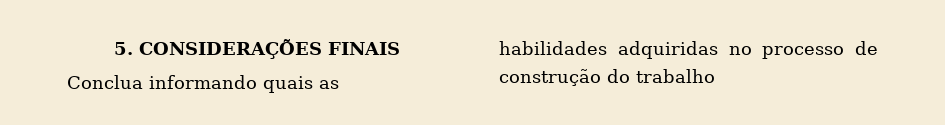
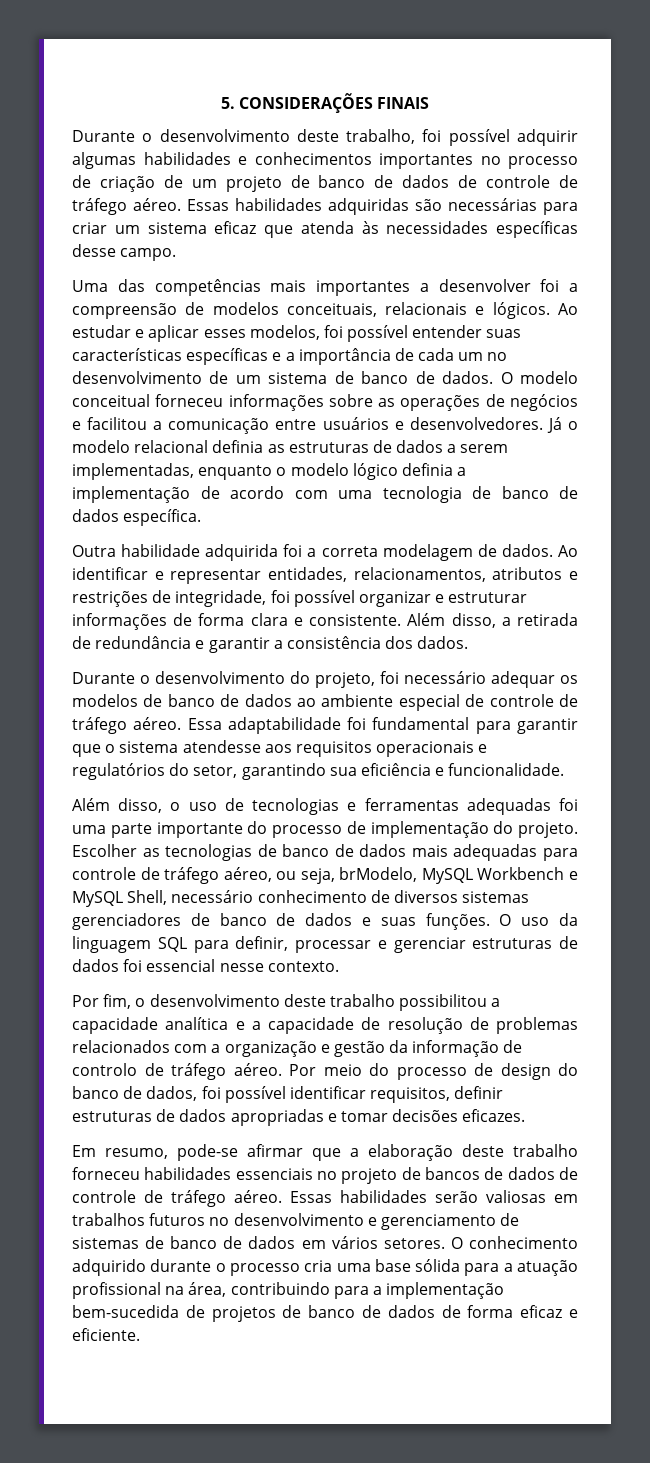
[67,75,339,93] [499,41,878,59] [499,69,715,86] Conclua informando quais as habilidades adquiridas no processo de construção do trabalho -> [72,129,578,146] [72,152,578,169] [72,175,578,192] [72,198,578,215] [72,221,578,238] [72,244,177,261] [72,279,578,296] [72,302,578,319] [72,325,522,342] [72,348,508,365] [72,371,579,384] [72,394,578,411] [72,417,578,434] [72,440,509,453] [72,463,467,480] [72,486,578,503] [72,509,202,526] [72,544,578,561] [72,567,578,584] [72,590,528,607] [72,613,578,630] [72,636,469,653] [72,671,578,688] [72,694,578,711] [72,717,578,734] [72,740,488,757] [72,763,565,780] [72,798,578,815] [72,821,578,838] [72,844,578,861] [72,867,578,884] [72,890,530,907] [72,913,579,930] [72,936,578,953] [72,959,339,972] [72,994,501,1011] [72,1017,578,1034] [72,1040,523,1057] [72,1063,578,1080] [72,1086,504,1103] [72,1109,526,1126] [72,1144,578,1161] [72,1167,578,1184] [72,1190,578,1207] [72,1213,520,1230] [72,1236,578,1249] [72,1259,579,1276] [72,1282,505,1299] [72,1305,579,1322] [72,1328,140,1341] Durante o desenvolvimento deste trabalho, foi possível adquirir algumas habilidades e conhecimentos importantes no processo de criação de um projeto de banco de dados de controle de tráfego aéreo. Essas habilidades adquiridas são necessárias para criar um sistema eficaz que atenda às necessidades específicas desse campo. // Uma das competências mais importantes a desenvolver foi a compreensão de modelos conceituais, relacionais e lógicos. Ao estudar e aplicar esses modelos, foi possível entender suas características específicas e a importância de cada um no desenvolvimento de um sistema de banco de dados. O modelo conceitual forneceu informações sobre as operações de negócios e facilitou a comunicação entre usuários e desenvolvedores. Já o modelo relacional definia as estruturas de dados a serem implementadas, enquanto o modelo lógico definia a implementação de acordo com uma tecnologia de banco de dados específica. // Outra habilidade adquirida foi a correta modelagem de dados. Ao identificar e representar entidades, relacionamentos, atributos e restrições de integridade, foi possível organizar e estruturar informações de forma clara e consistente. Além disso, a retirada de redundância e garantir a consistência dos dados. // Durante o desenvolvimento do projeto, foi necessário adequar os modelos de banco de dados ao ambiente especial de controle de tráfego aéreo. Essa adaptabilidade foi fundamental para garantir que o sistema atendesse aos requisitos operacionais e regulatórios do setor, garantindo sua eficiência e funcionalidade. // Além disso, o uso de tecnologias e ferramentas adequadas foi uma parte importante do processo de implementação do projeto. Escolher as tecnologias de banco de dados mais adequadas para controle de tráfego aéreo, ou seja, brModelo, MySQL Workbench e MySQL Shell, necessário conhecimento de diversos sistemas gerenciadores de banco de dados e suas funções. O uso da linguagem SQL para definir, processar e gerenciar estruturas de dados foi essencial nesse contexto. // Por fim, o desenvolvimento deste trabalho possibilitou a capacidade analítica e a capacidade de resolução de problemas relacionados com a organização e gestão da informação de controlo de tráfego aéreo. Por meio do processo de design do banco de dados, foi possível identificar requisitos, definir estruturas de dados apropriadas e tomar decisões eficazes. // Em resumo, pode-se afirmar que a elaboração deste trabalho forneceu habilidades essenciais no projeto de bancos de dados de controle de tráfego aéreo. Essas habilidades serão valiosas em trabalhos futuros no desenvolvimento e gerenciamento de sistemas de banco de dados em vários setores. O conhecimento adquirido durante o processo cria uma base sólida para a atuação profissional na área, contribuindo para a implementação bem-sucedida de projetos de banco de dados de forma eficaz e eficiente.

